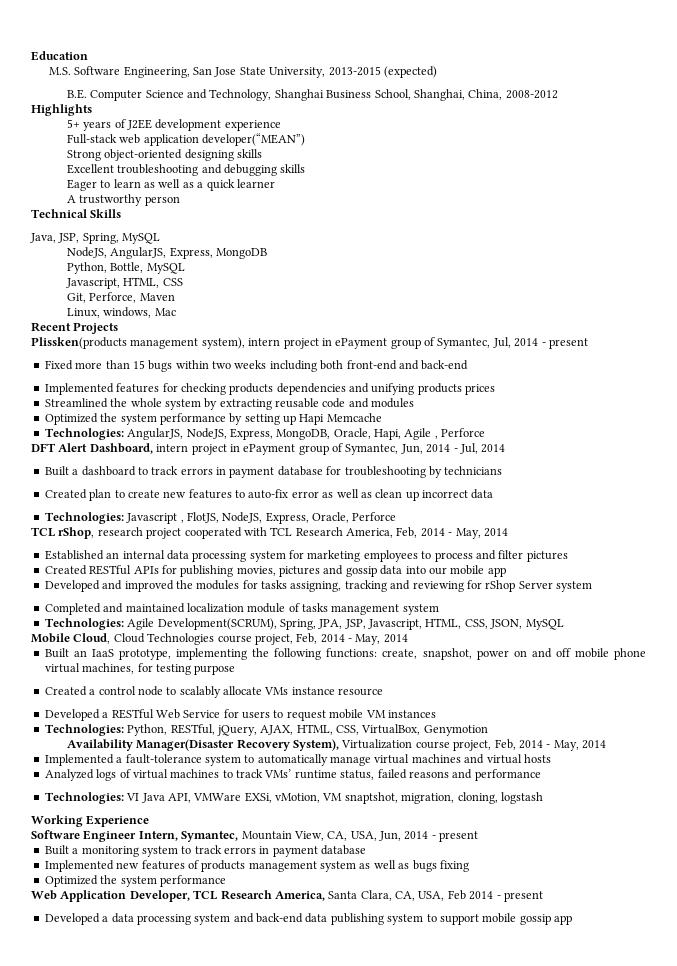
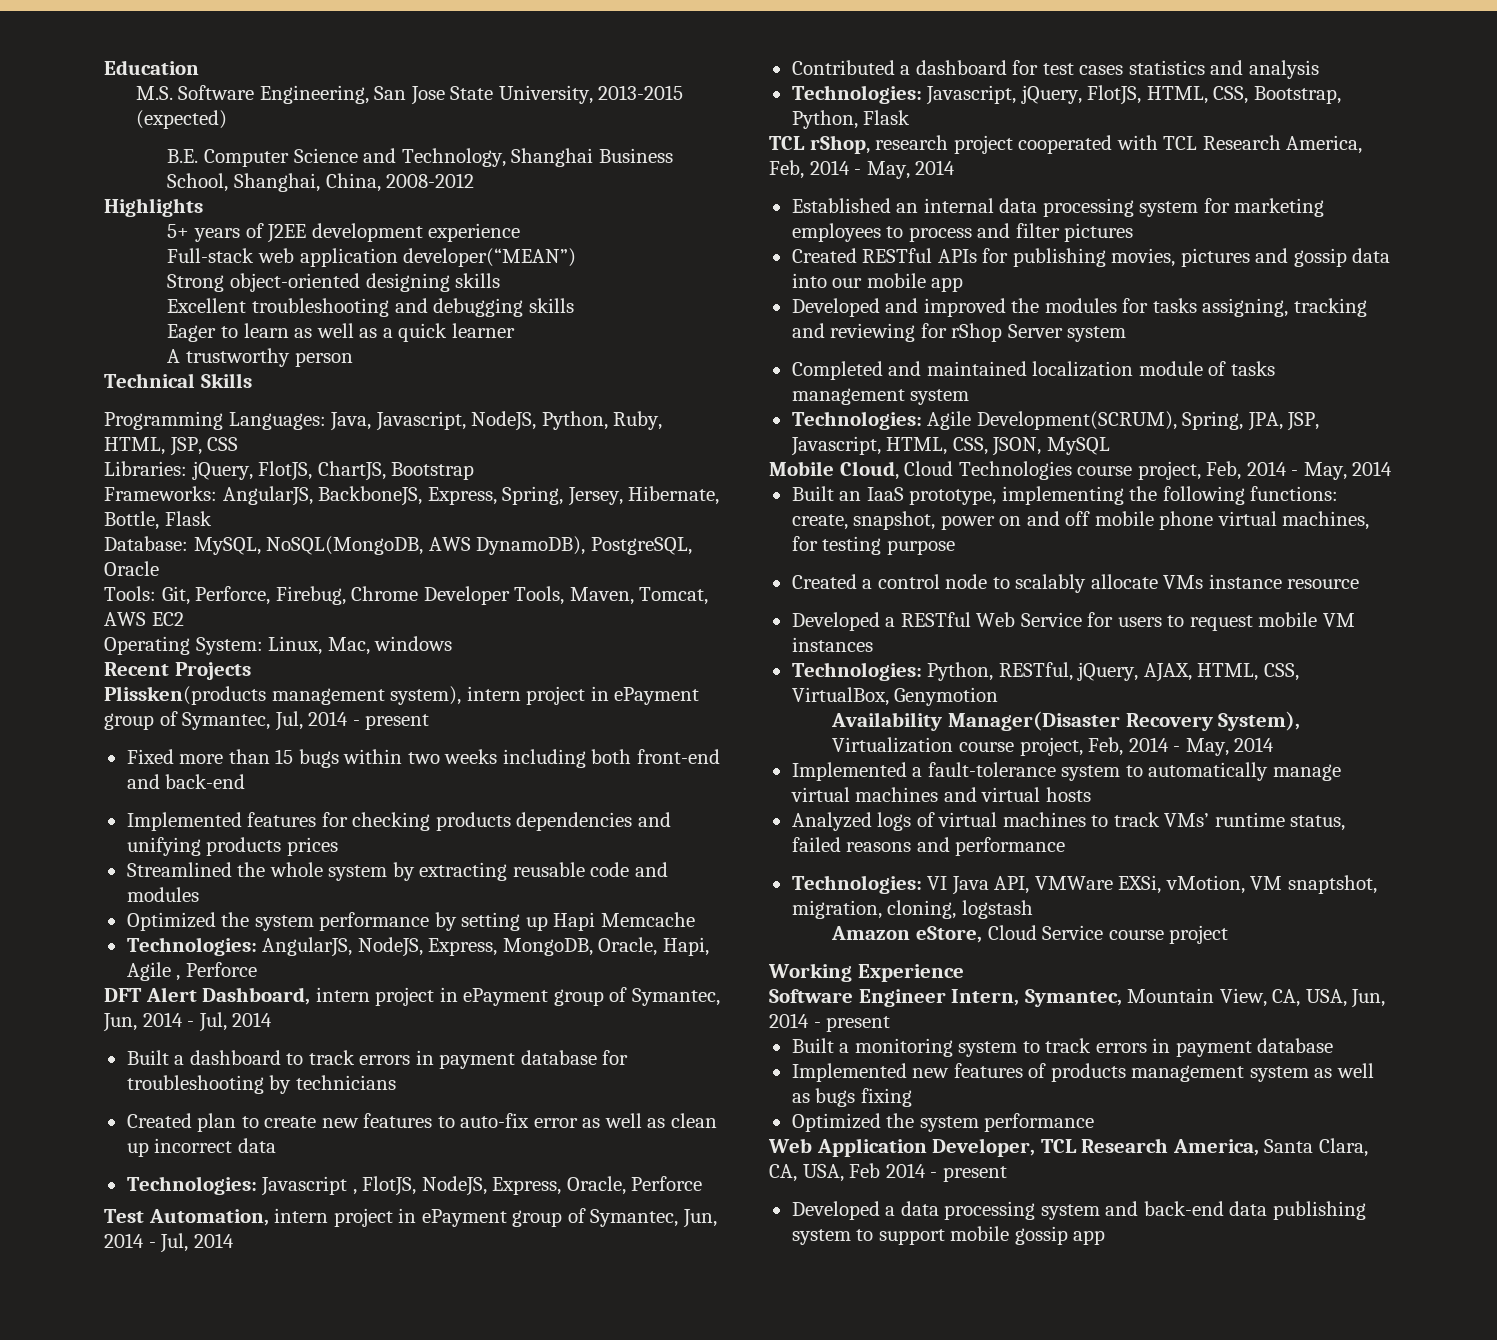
[30,233,161,244] [66,247,268,259] [66,262,185,274] [65,277,183,289] [66,292,175,303] [66,307,176,318] Java, JSP, Spring, MySQL // NodeJS, AngularJS, Express, MongoDB // Python, Bottle, MySQL // Javascript, HTML, CSS // Git, Perforce, Maven // Linux, windows, Mac -> [104,411,663,431] [104,437,239,456] [104,461,475,481] [104,486,720,506] [104,511,212,530] [104,536,692,555] [104,561,159,576] [104,586,709,605] [104,612,184,626] [104,636,453,655] Programming Languages: Java, Javascript, NodeJS, Python, Ruby, HTML, JSP, CSS // Libraries: jQuery, FlotJS, ChartJS, Bootstrap // Frameworks: AngularJS, BackboneJS, Express, Spring, Jersey, Hibernate, Bottle, Flask // Database: MySQL, NoSQL(MongoDB, AWS DynamoDB), PostgreSQL, Oracle // Tools: Git, Perforce, Firebug, Chrome Developer Tools, Maven, Tomcat, AWS EC2 // Operating System: Linux, Mac, windows
(397, 516) none -> [104,1208,717,1228] [104,1233,234,1253] [791,60,1319,79] [791,85,1341,105] [791,110,911,129] // Test Automation, intern project in ePayment group of Symantec, Jun, 2014 - Jul, 2014 // Contributed a dashboard for test cases statistics and analysis // Technologies: Javascript, jQuery, FlotJS, HTML, CSS, Bootstrap, Python, Flask
(543, 798) none -> [831,925,1229,944] // Amazon eStore, Cloud Service course project

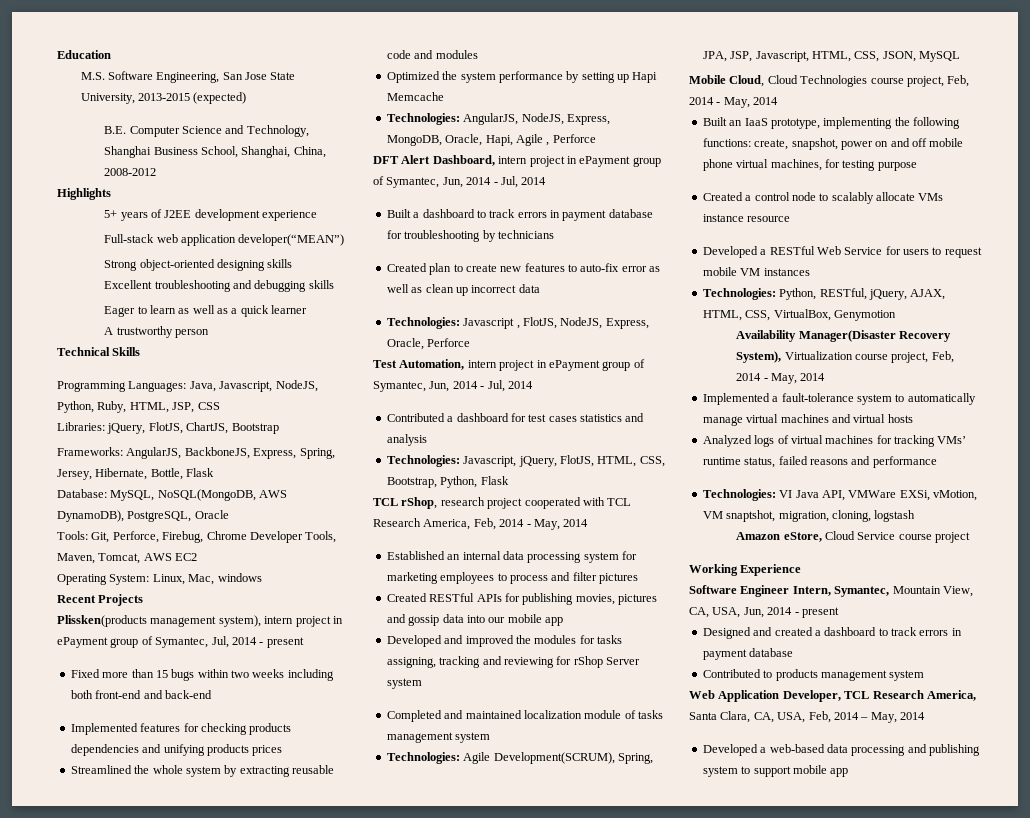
[1091,812,1160,827] to track -> [876,435,935,447] for tracking
[791,1038,1018,1057] Built a monitoring system -> [702,627,877,639] Designed and created a dashboard
[791,1063,1047,1082] Implemented new features of -> [702,669,773,678] Contributed to
[1314,1063,1374,1078] [791,1088,912,1107] [791,1113,1095,1132] as well as bugs fixing // Optimized the system performance -> (925, 675) none
[849,1163,1007,1182] [791,1201,1268,1220] Feb 2014 - present // Developed a data processing system and back-end data -> [808,711,925,723] [702,744,927,756] Feb, 2014 – May, 2014 // Developed a web-based data processing and
[1014,1226,1068,1245] gossip -> (827, 769) none

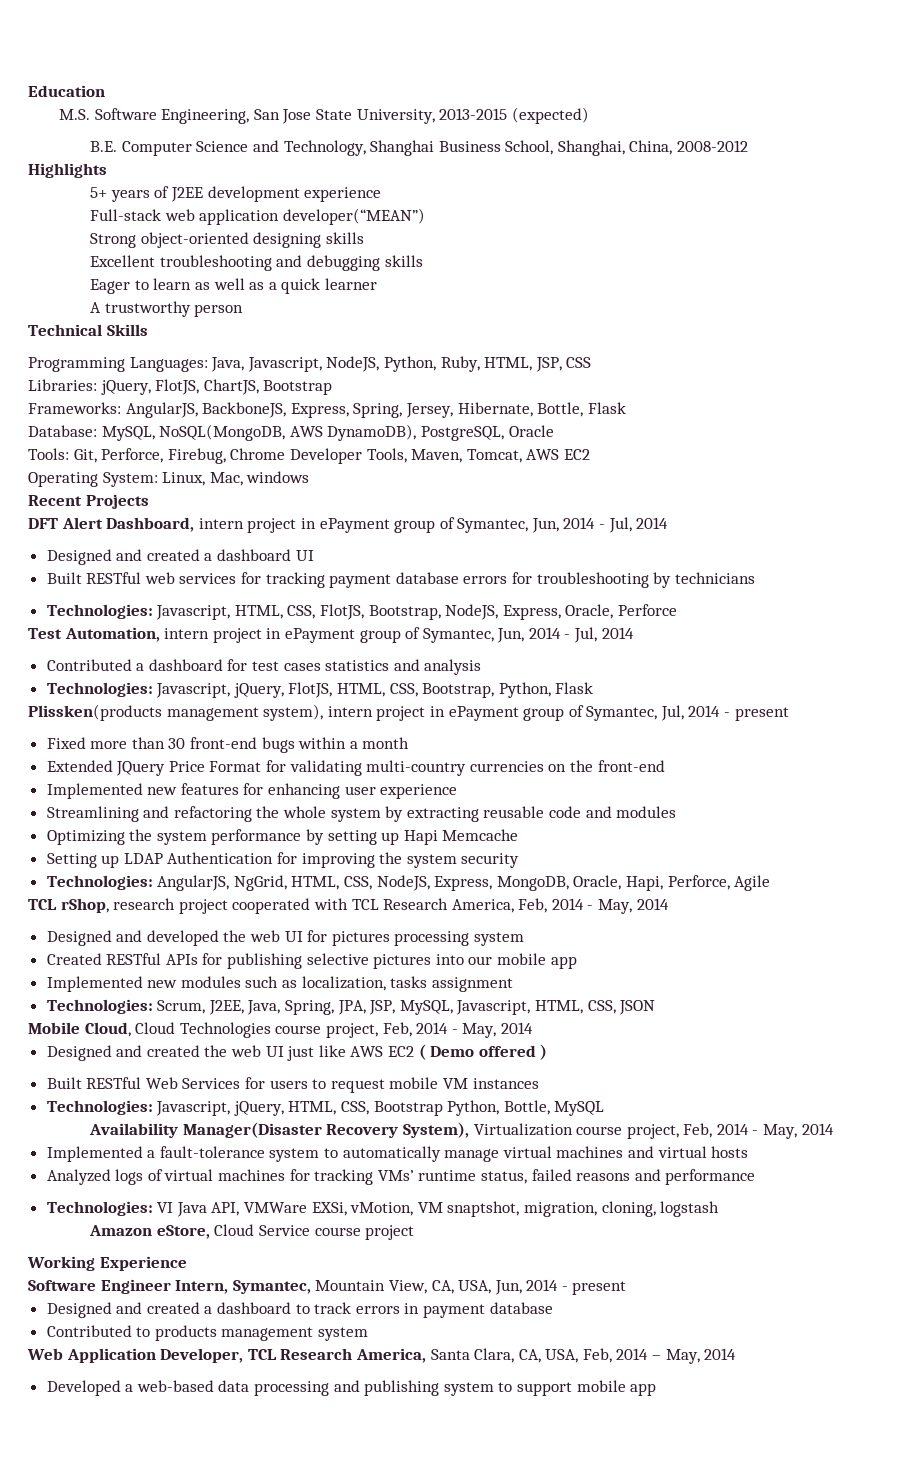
[57,615,343,627] [57,636,304,648] [70,669,334,681] [70,690,212,699] [70,723,292,735] [70,744,283,756] [70,765,334,777] [386,50,478,59] [386,71,658,83] [386,92,444,101] [386,113,610,125] [386,134,596,146] // Plissken(products management system), intern project in ePayment group of Symantec, Jul, 2014 - present // Fixed more than 15 bugs within two weeks including both front-end and back-end // Implemented features for checking products dependencies and unifying products prices // Streamlined the whole system by extracting reusable code and modules // Optimized the system performance by setting up Hapi Memcache // Technologies: AngularJS, NodeJS, Express, MongoDB, Oracle, Hapi, Agile , Perforce -> (149, 501) none
[386,209,653,221] Built a dashboard to track errors in payment database -> [46,549,314,565] [46,572,508,588] Designed and created a dashboard UI // Built RESTful web services for tracking payment database errors
[386,263,661,275] [386,284,540,296] [386,317,557,329] Created plan to create new features to auto-fix error as well as clean up incorrect data // Technologies: Javascript , FlotJS, -> [46,604,441,620] Technologies: Javascript, HTML, CSS, FlotJS, Bootstrap,
(509, 480) none -> [28,704,789,721] [46,737,410,753] [46,760,665,776] [46,783,458,799] [46,806,677,822] [46,829,519,845] [46,852,520,868] [46,875,771,891] // Plissken(products management system), intern project in ePayment group of Symantec, Jul, 2014 - present // Fixed more than 30 front-end bugs within a month // Extended JQuery Price Format for validating multi-country currencies on the front-end // Implemented new features for enhancing user experience // Streamlining and refactoring the whole system by extracting reusable code and modules // Optimizing the system performance by setting up Hapi Memcache // Setting up LDAP Authentication for improving the system security // Technologies: AngularJS, NgGrid, HTML, CSS, NodeJS, Express, MongoDB, Oracle, Hapi, Perforce, Agile
[386,551,637,563] [386,572,638,584] Established an internal data processing system for marketing employees to process and filter pictures -> [46,930,525,946] Designed and developed the web UI for pictures processing system
[575,594,657,605] [386,614,464,626] movies, pictures and gossip data -> [306,953,432,969] selective pictures
[386,635,622,647] [386,656,640,668] [386,678,422,689] [386,710,663,722] [386,732,491,743] [386,752,615,764] Developed and improved the modules for tasks assigning, tracking and reviewing for rShop Server system // Completed and maintained localization module of tasks management system // Technologies: Agile Development(SCRUM), -> [46,976,513,992] [46,999,281,1015] Implemented new modules such as localization, tasks assignment // Technologies: Scrum, J2EE, Java,
[755,51,960,62] Javascript, HTML, CSS, JSON, MySQL -> [399,1000,656,1015] MySQL, Javascript, HTML, CSS, JSON
[702,117,960,129] [702,138,964,150] [702,159,917,171] [702,192,944,204] [702,214,791,222] [702,246,767,258] Built an IaaS prototype, implementing the following functions: create, snapshot, power on and off mobile phone virtual machines, for testing purpose // Created a control node to scalably allocate VMs instance resource // Developed a -> [46,1044,548,1061] [46,1077,82,1089] Designed and created the web UI just like AWS EC2 ( Demo offered ) // Built
[844,247,883,255] Service -> [182,1078,241,1089] Services
[779,288,946,300] [702,309,896,321] Python, RESTful, jQuery, AJAX, HTML, CSS, VirtualBox, Genymotion -> [156,1100,605,1116] Javascript, jQuery, HTML, CSS, Bootstrap Python, Bottle, MySQL

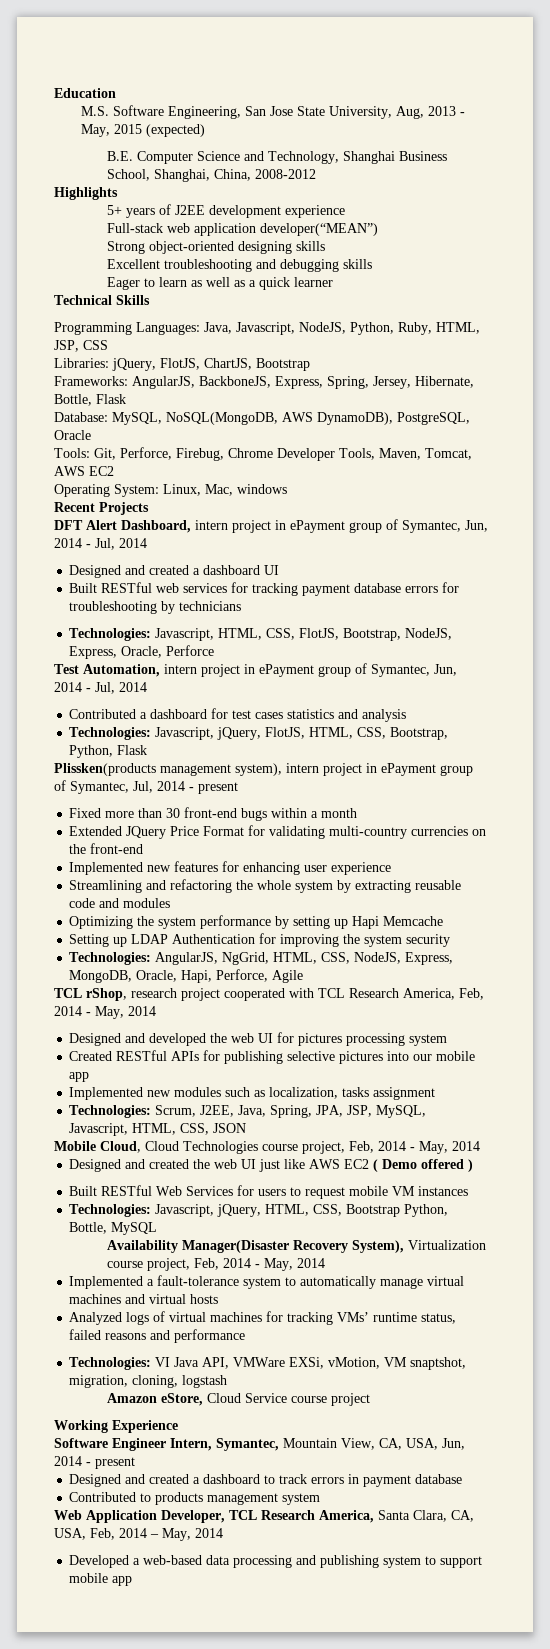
[439,108,508,120] 2013-2015 -> [395,106,465,119] [80,124,142,137] Aug, 2013 - May, 2015
[90,301,244,317] // A trustworthy person -> (334, 282) none

